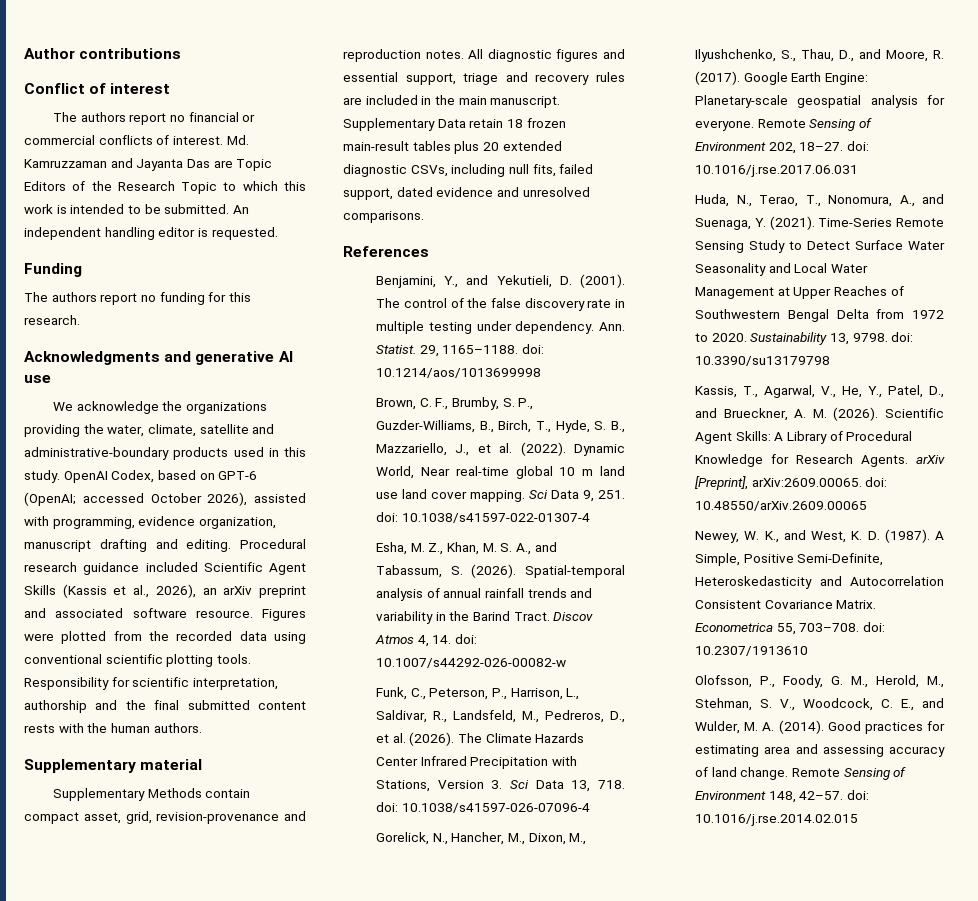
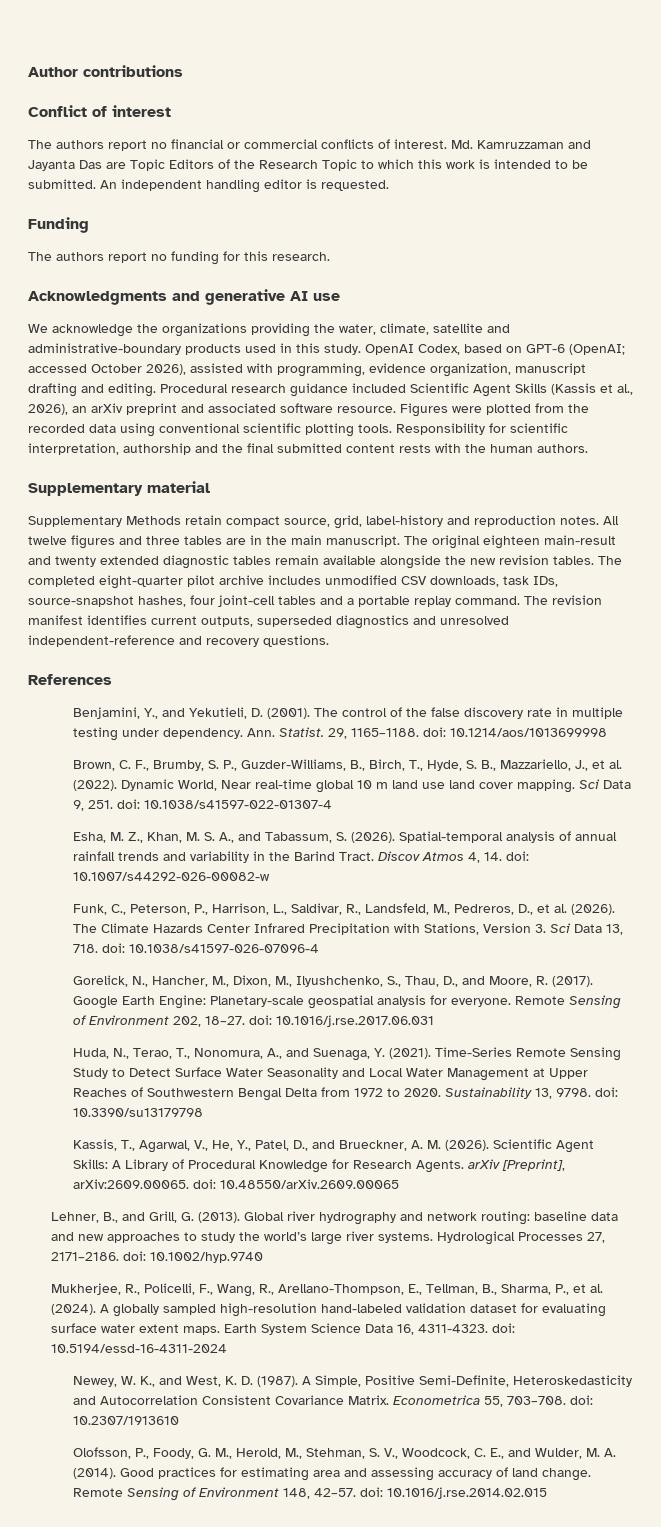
[205,789,251,798] [24,811,280,824] contain compact asset, grid, revision-provenance -> [185,515,443,529] retain compact source, grid, label-history
[487,49,552,62] diagnostic -> [28,536,67,545] twelve
[343,72,625,85] [343,95,561,108] [343,118,566,131] [343,141,562,154] [343,164,594,177] [343,187,590,200] [343,211,424,223] essential support, triage and recovery rules are included in the main manuscript. Supplementary Data retain 18 frozen main-result tables plus 20 extended diagnostic CSVs, including null fits, failed support, dated evidence and unresolved comparisons. -> [146,535,616,549] [28,555,622,569] [28,575,558,589] [28,595,602,607] [28,615,509,629] [28,635,329,647] three tables are in the main manuscript. The original eighteen main-result and twenty extended diagnostic tables remain available alongside the new revision tables. The completed eight-quarter pilot archive includes unmodified CSV downloads, task IDs, source-snapshot hashes, four joint-cell tables and a portable replay command. The revision manifest identifies current outputs, superseded diagnostics and unresolved independent-reference and recovery questions.
(868, 506) none -> [50,1211,618,1225] [50,1231,605,1245] [50,1251,263,1263] [50,1283,603,1297] [50,1303,606,1317] [50,1323,515,1335] [50,1344,227,1353] // Lehner, B., and Grill, G. (2013). Global river hydrography and network routing: baseline data and new approaches to study the world’s large river systems. Hydrological Processes 27, 2171–2186. doi: 10.1002/hyp.9740 // Mukherjee, R., Policelli, F., Wang, R., Arellano-Thompson, E., Tellman, B., Sharma, P., et al. (2024). A globally sampled high-resolution hand-labeled validation dataset for evaluating surface water extent maps. Earth System Science Data 16, 4311-4323. doi: 10.5194/essd-16-4311-2024

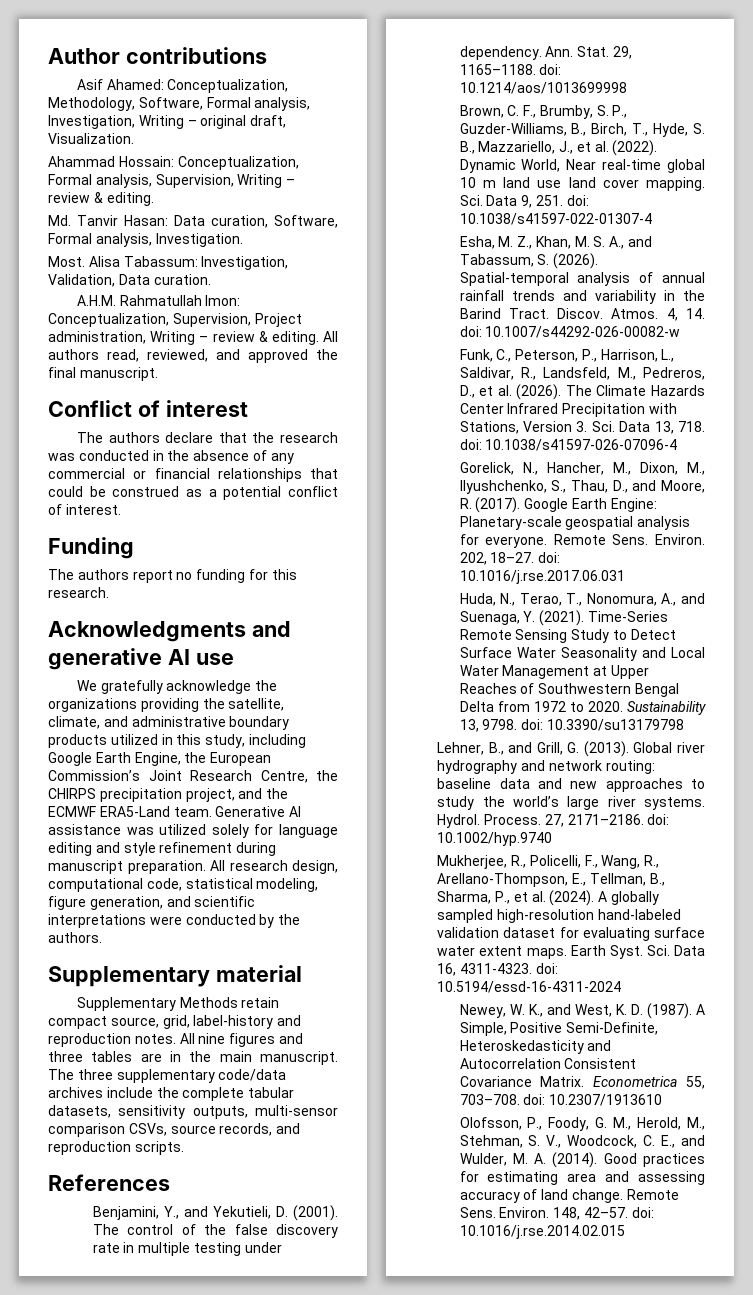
(183, 71) none -> [76,79,289,93] [48,97,311,111] [48,115,287,129] [48,133,134,144] [48,156,299,170] [48,174,296,188] [48,192,154,206] [48,215,338,228] [48,233,243,247] [48,256,289,270] [48,274,211,287] [76,295,241,306] [48,313,302,327] [48,331,338,345] [48,349,338,363] [48,367,158,381] // Asif Ahamed: Conceptualization, Methodology, Software, Formal analysis, Investigation, Writing – original draft, Visualization. // Ahammad Hossain: Conceptualization, Formal analysis, Supervision, Writing – review & editing. // Md. Tanvir Hasan: Data curation, Software, Formal analysis, Investigation. // Most. Alisa Tabassum: Investigation, Validation, Data curation. // A.H.M. Rahmatullah Imon: Conceptualization, Supervision, Project administration, Writing – review & editing. All authors read, reviewed, and approved the final manuscript.
[108,139,591,151] [28,159,588,171] [28,179,389,193] report no financial or commercial conflicts of interest. Md. Kamruzzaman and Jayanta Das are Topic Editors of the Research Topic to which this work is intended to be submitted. An independent handling editor is requested. -> [165,432,338,443] [48,450,294,464] [48,468,338,482] [48,486,338,500] [48,504,121,515] declare that the research was conducted in the absence of any commercial or financial relationships that could be construed as a potential conflict of interest.
(48, 328) none -> [100,680,163,694] gratefully
[339,323,510,335] [28,343,625,355] [28,363,586,377] [28,383,633,397] [28,403,589,417] [28,423,568,437] [28,443,533,455] water, climate, satellite and administrative-boundary products used in this study. OpenAI Codex, based on GPT-6 (OpenAI; accessed October 2026), assisted with programming, evidence organization, manuscript drafting and editing. Procedural research guidance included Scientific Agent Skills (Kassis et al., 2026), an arXiv preprint and associated software resource. Figures were plotted from the recorded data using conventional scientific plotting tools. Responsibility for scientific interpretation, authorship and the final submitted content rests with the human -> [228,698,285,711] [48,716,290,730] [48,734,306,748] [48,752,272,766] [48,770,338,783] [48,788,289,802] [48,806,302,817] [48,824,338,838] [48,842,277,856] [48,860,338,874] [48,878,319,892] [48,896,256,910] [48,914,301,928] satellite, climate, and administrative boundary products utilized in this study, including Google Earth Engine, the European Commission’s Joint Research Centre, the CHIRPS precipitation project, and the ECMWF ERA5-Land team. Generative AI assistance was utilized solely for language editing and style refinement during manuscript preparation. All research design, computational code, statistical modeling, figure generation, and scientific interpretations were conducted by the
[28,536,67,545] twelve -> [198,1033,226,1044] nine
[432,535,616,549] [28,555,622,569] [28,575,558,589] [28,595,602,607] [28,615,509,629] [28,635,329,647] original eighteen main-result and twenty extended diagnostic tables remain available alongside the new revision tables. The completed eight-quarter pilot archive includes unmodified CSV downloads, task IDs, source-snapshot hashes, four joint-cell tables and a portable replay command. The revision manifest identifies current outputs, superseded diagnostics and unresolved independent-reference and recovery questions. -> [77,1069,287,1083] [48,1087,295,1101] [48,1105,338,1119] [48,1123,301,1137] [48,1141,184,1155] three supplementary code/data archives include the complete tabular datasets, sensitivity outputs, multi-sensor comparison CSVs, source records, and reproduction scripts.
[279,727,325,737] Statist. -> [577,46,610,57] Stat.
[579,779,601,789] Sci -> [459,195,483,206] Sci.
[378,851,465,861] Discov Atmos -> [557,308,659,319] Discov. Atmos.
[550,923,572,933] Sci -> [591,421,615,432] Sci.
[569,995,622,1009] [73,1015,170,1025] Sensing of Environment -> [612,534,705,545] Sens. Environ.
[73,1139,595,1153] [73,1159,566,1173] [73,1179,400,1189] // Kassis, T., Agarwal, V., He, Y., Patel, D., and Brueckner, A. M. (2026). Scientific Agent Skills: A Library of Procedural Knowledge for Research Agents. arXiv [Preprint], arXiv:2609.00065. doi: 10.48550/arXiv.2609.00065 -> (684, 725) none
[436,1231,583,1245] Hydrological Processes -> [437,814,542,828] Hydrol. Process.
[260,1323,361,1335] System Science -> [609,945,670,959] Syst. Sci.
[127,1487,280,1501] Sensing of Environment -> [459,1207,550,1218] Sens. Environ.

